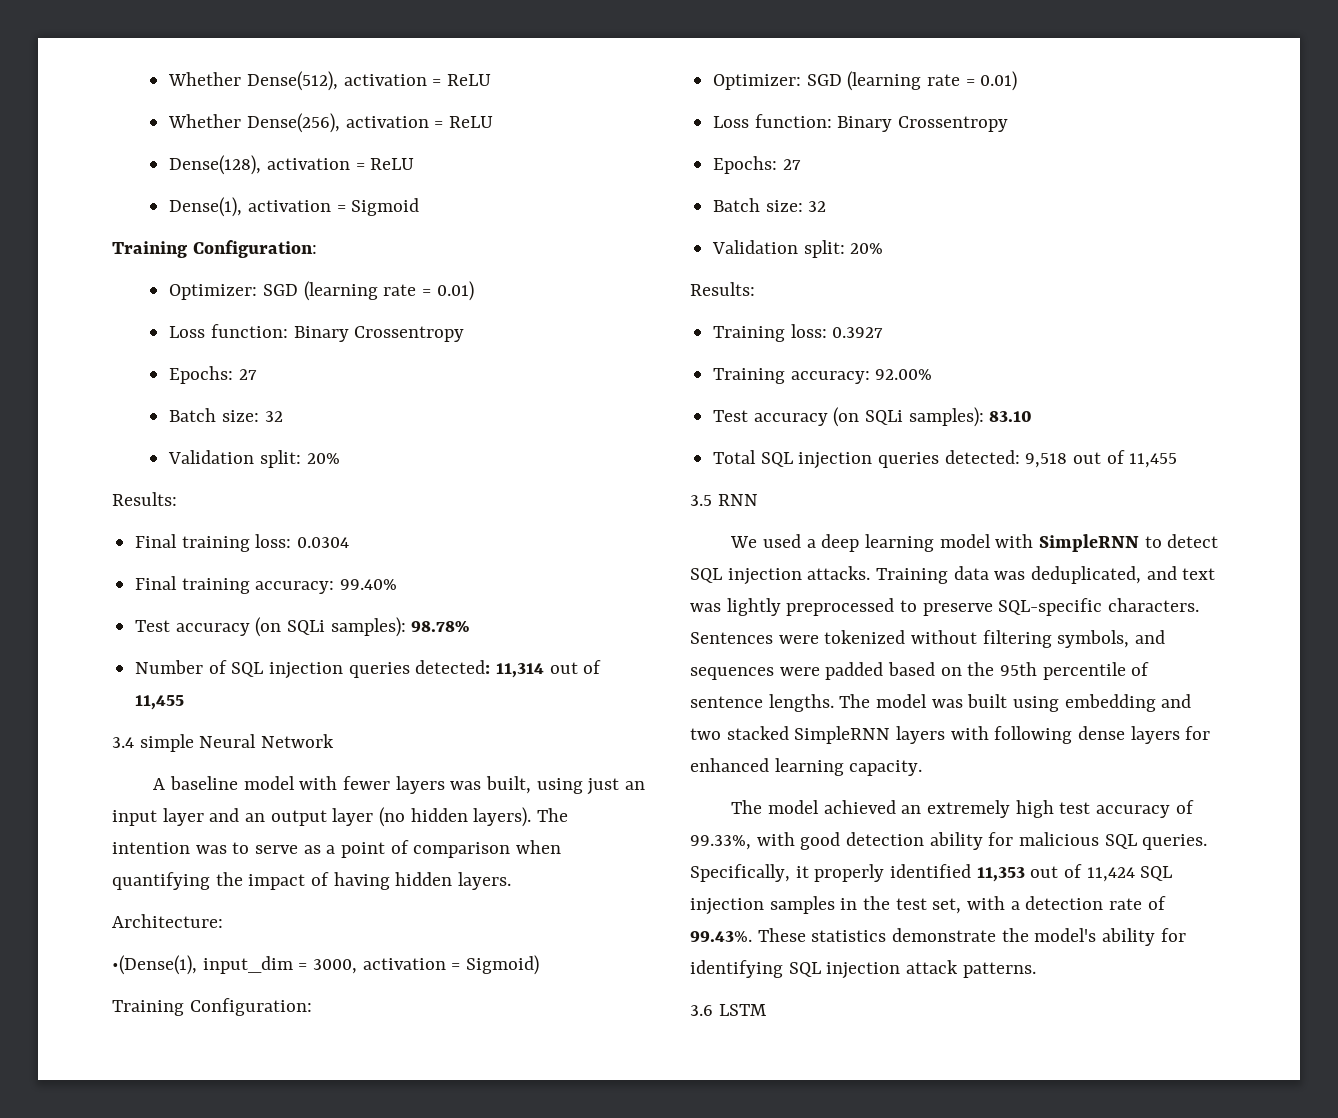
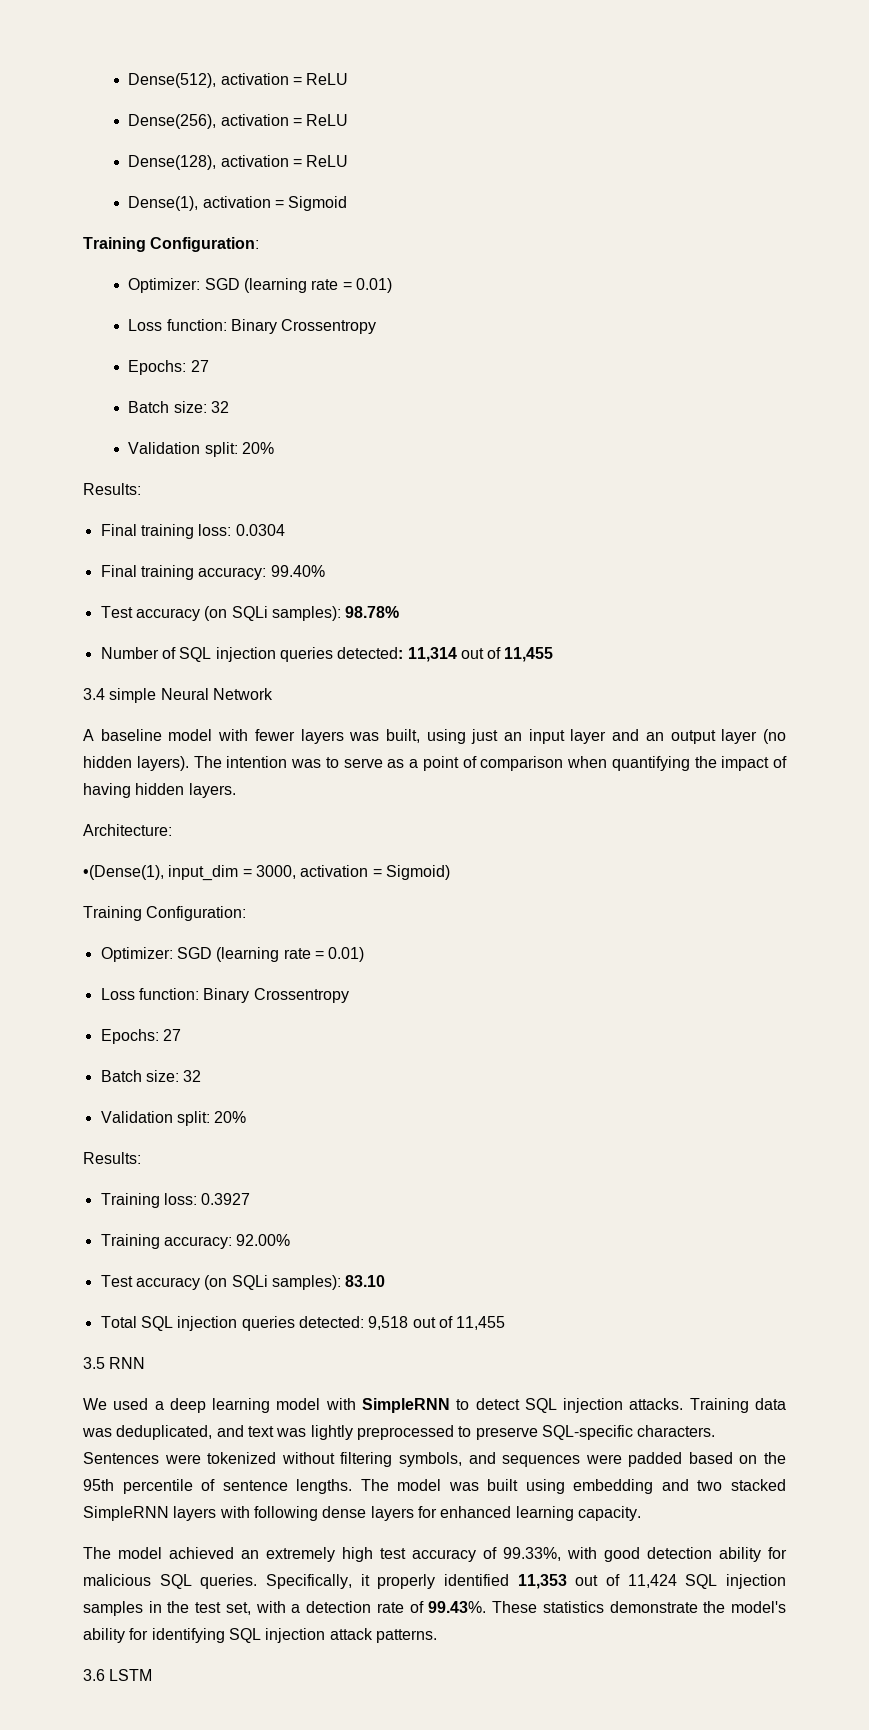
[168,72,242,86] Whether -> (128, 80) none
[168,114,242,128] Whether -> (349, 79) none

